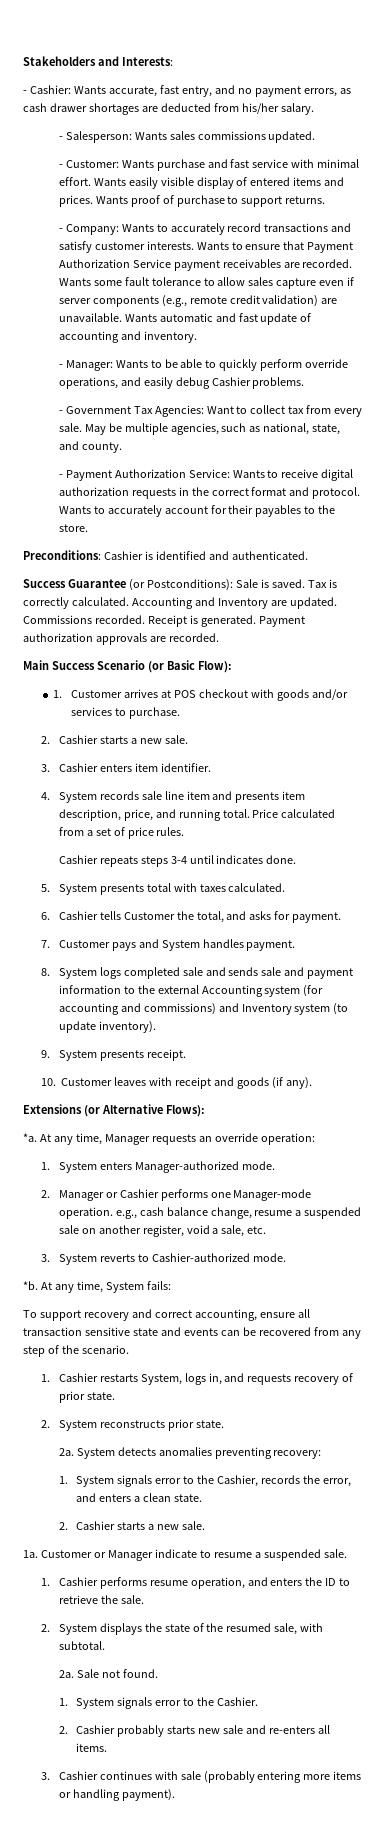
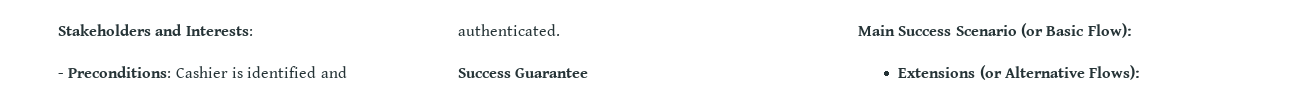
[29,85,351,97] [23,103,314,115] [58,131,316,143] [58,159,360,171] [58,177,345,189] [58,195,326,207] [58,223,352,235] [58,241,354,253] [58,259,353,271] [58,277,355,289] [58,295,338,307] [58,313,312,325] [58,331,197,343] [58,359,349,371] [58,377,305,389] [58,405,363,417] [58,423,341,435] [58,441,122,453] [58,469,354,481] [58,487,361,499] [58,505,336,517] [58,524,88,532] Cashier: Wants accurate, fast entry, and no payment errors, as cash drawer shortages are deducted from his/her salary. // - Salesperson: Wants sales commissions updated. // - Customer: Wants purchase and fast service with minimal effort. Wants easily visible display of entered items and prices. Wants proof of purchase to support returns. // - Company: Wants to accurately record transactions and satisfy customer interests. Wants to ensure that Payment Authorization Service payment receivables are recorded. Wants some fault tolerance to allow sales capture even if server components (e.g., remote credit validation) are unavailable. Wants automatic and fast update of accounting and inventory. // - Manager: Wants to be able to quickly perform override operations, and easily debug Cashier problems. // - Government Tax Agencies: Want to collect tax from every sale. May be multiple agencies, such as national, state, and county. // - Payment Authorization Service: Wants to receive digital authorization requests in the correct format and protocol. Wants to accurately account for their payables to the store. // -> (64, 75) none
[128,579,337,591] [23,597,337,609] [23,615,305,627] [23,633,219,645] (or Postconditions): Sale is saved. Tax is correctly calculated. Accounting and Inventory are updated. Commissions recorded. Receipt is generated. Payment authorization approvals are recorded. -> (589, 73) none
[52,689,348,701] [70,707,180,719] [40,735,188,744] [40,763,211,772] [40,791,306,803] [58,809,336,821] [58,827,185,839] [58,855,297,867] [40,883,286,895] [40,911,342,923] [40,939,296,951] [40,967,354,979] [58,985,324,997] [58,1003,349,1015] [58,1021,156,1033] [40,1049,186,1061] [40,1077,313,1089] [23,1104,205,1117] [23,1133,315,1145] [40,1161,275,1173] [40,1189,312,1201] [58,1207,362,1219] [58,1225,267,1237] [40,1253,286,1265] [23,1281,171,1293] [23,1309,310,1321] [23,1327,361,1339] [23,1345,129,1357] [40,1373,354,1385] [58,1391,115,1403] [40,1419,224,1431] [58,1447,322,1459] [58,1475,352,1487] [76,1493,203,1502] [58,1521,206,1530] [23,1549,347,1561] [40,1577,351,1589] [58,1595,144,1604] [40,1623,324,1635] [58,1641,105,1650] [58,1669,158,1678] [58,1697,259,1709] [58,1725,331,1737] [76,1743,108,1752] [40,1771,362,1783] [58,1789,175,1801] 1. Customer arrives at POS checkout with goods and/or services to purchase. // 2. Cashier starts a new sale. // 3. Cashier enters item identifier. // 4. System records sale line item and presents item description, price, and running total. Price calculated from a set of price rules. // Cashier repeats steps 3-4 until indicates done. // 5. System presents total with taxes calculated. // 6. Cashier tells Customer the total, and asks for payment. // 7. Customer pays and System handles payment. // 8. System logs completed sale and sends sale and payment information to the external Accounting system (for accounting and commissions) and Inventory system (to update inventory). // 9. System presents receipt. // 10. Customer leaves with receipt and goods (if any). // Extensions (or Alternative Flows): // *a. At any time, Manager requests an override operation: // 1. System enters Manager-authorized mode. // 2. Manager or Cashier performs one Manager-mode operation. e.g., cash balance change, resume a suspended sale on another register, void a sale, etc. // 3. System reverts to Cashier-authorized mode. // *b. At any time, System fails: // To support recovery and correct accounting, ensure all transaction sensitive state and events can be recovered from any step of the scenario. // 1. Cashier restarts System, logs in, and requests recovery of prior state. // 2. System reconstructs prior state. // 2a. System detects anomalies preventing recovery: // 1. System signals error to the Cashier, records the error, and enters a clean state. // 2. Cashier starts a new sale. // 1a. Customer or Manager indicate to resume a suspended sale. // 1. Cashier performs resume operation, and enters the ID to retrieve the sale. // 2. System displays the state of the resumed sale, with subtotal. // 2a. Sale not found. // 1. System signals error to the Cashier. // 2. Cashier probably starts new sale and re-enters all items. // 3. Cashier continues with sale (probably entering more items or handling payment). -> [898,65,1141,80] Extensions (or Alternative Flows):

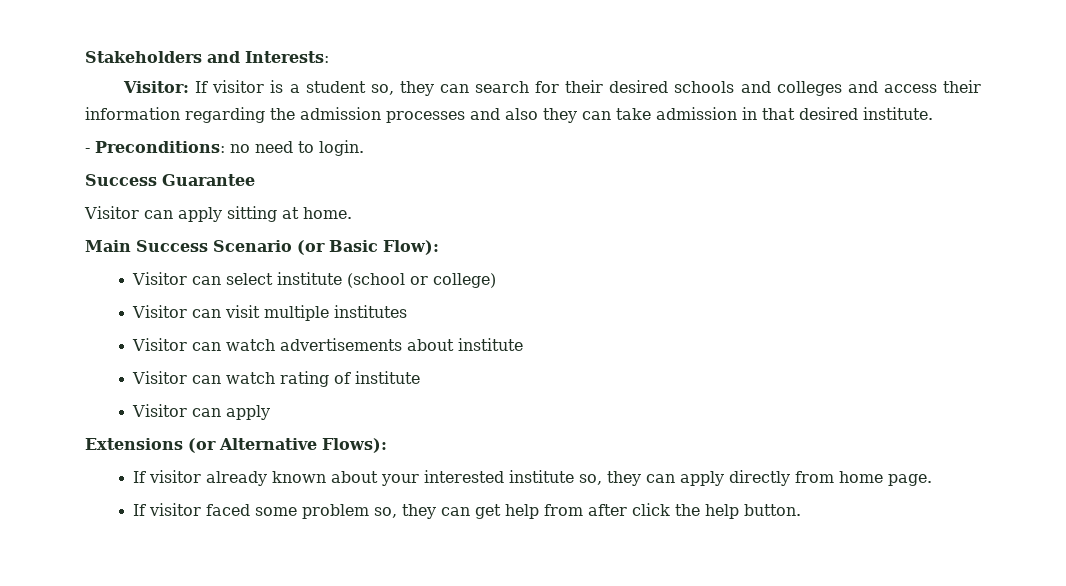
[58,66,347,78] [458,24,560,36] [458,68,589,78] - Preconditions: Cashier is identified and authenticated. // Success Guarantee -> [123,80,982,96] [85,107,933,123] [85,140,364,156] [85,174,255,186] [84,206,352,222] Visitor: If visitor is a student so, they can search for their desired schools and colleges and access their information regarding the admission processes and also they can take admission in that desired institute. // - Preconditions: no need to login. // Success Guarantee // Visitor can apply sitting at home.
[898,65,1141,80] Extensions (or Alternative Flows): -> [132,272,497,288] [132,305,408,321] [132,338,524,351] [132,371,421,387] [132,404,271,420] [85,438,387,453] [133,470,933,486] [133,503,802,519] Visitor can select institute (school or college) // Visitor can visit multiple institutes // Visitor can watch advertisements about institute // Visitor can watch rating of institute // Visitor can apply // Extensions (or Alternative Flows): // If visitor already known about your interested institute so, they can apply directly from home page. // If visitor faced some problem so, they can get help from after click the help button.

